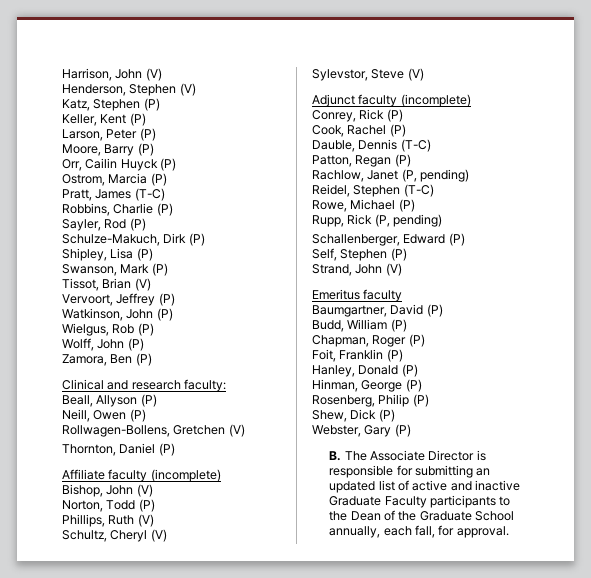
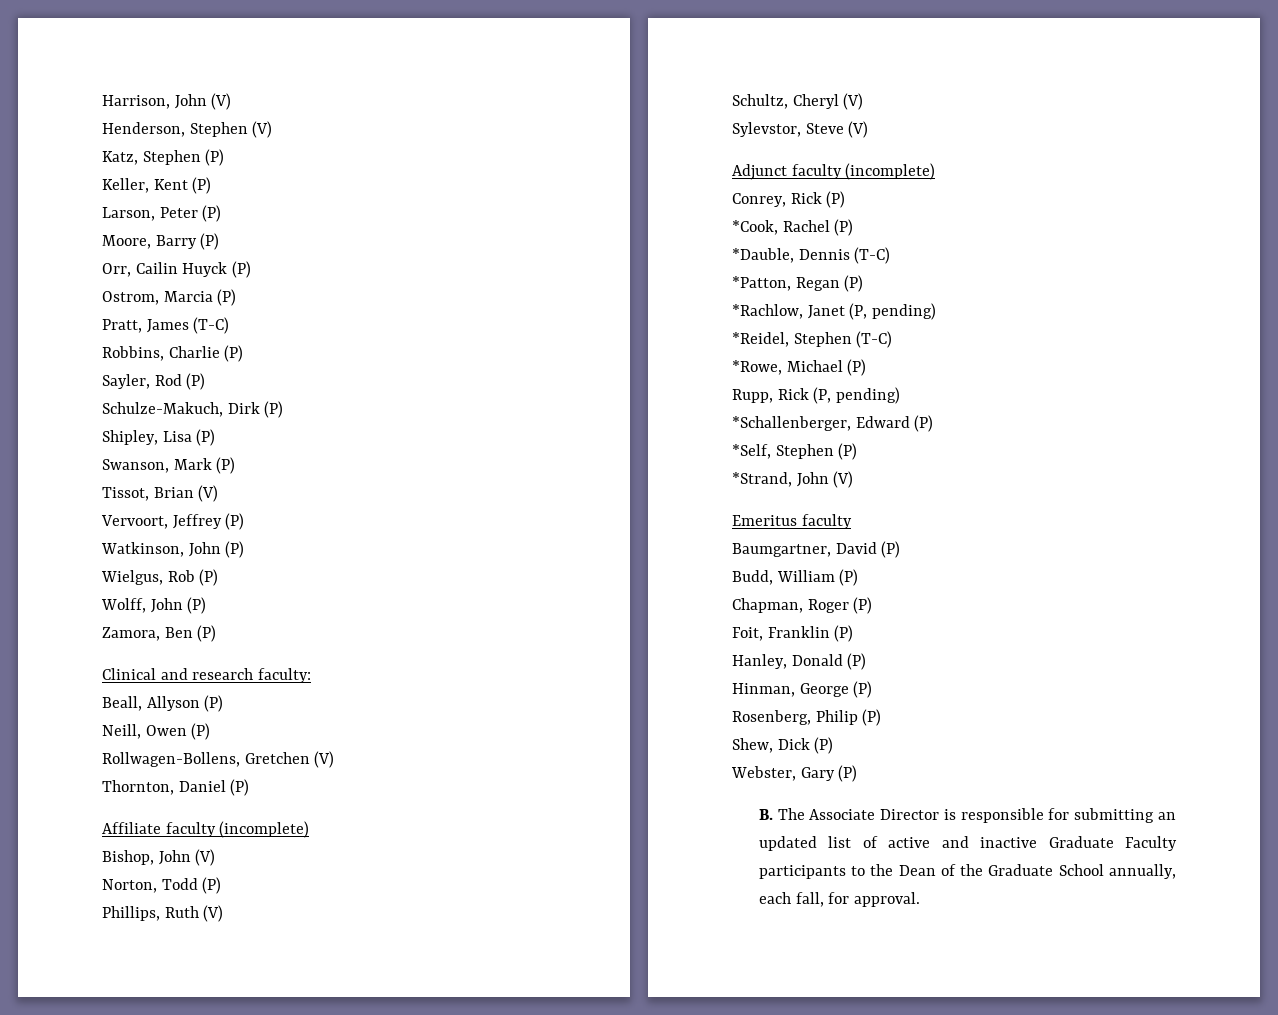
[312,125,344,137] Cook, -> [732,220,778,235] *Cook,
[312,140,355,152] Dauble, -> [732,248,794,263] *Dauble,
[312,155,352,167] Patton, -> [732,276,791,291] *Patton,
[312,170,364,182] Rachlow, -> [732,304,803,319] *Rachlow,
[312,184,350,197] Reidel, -> [732,332,789,347] *Reidel,
[312,200,347,212] Rowe, -> [732,360,782,375] *Rowe,
[312,234,400,246] Schallenberger, -> [732,416,851,431] *Schallenberger,
[312,248,407,261] [312,264,352,276] Self, Stephen (P) // Strand, -> [732,443,858,460] [732,472,792,487] *Self, Stephen (P) // *Strand,

